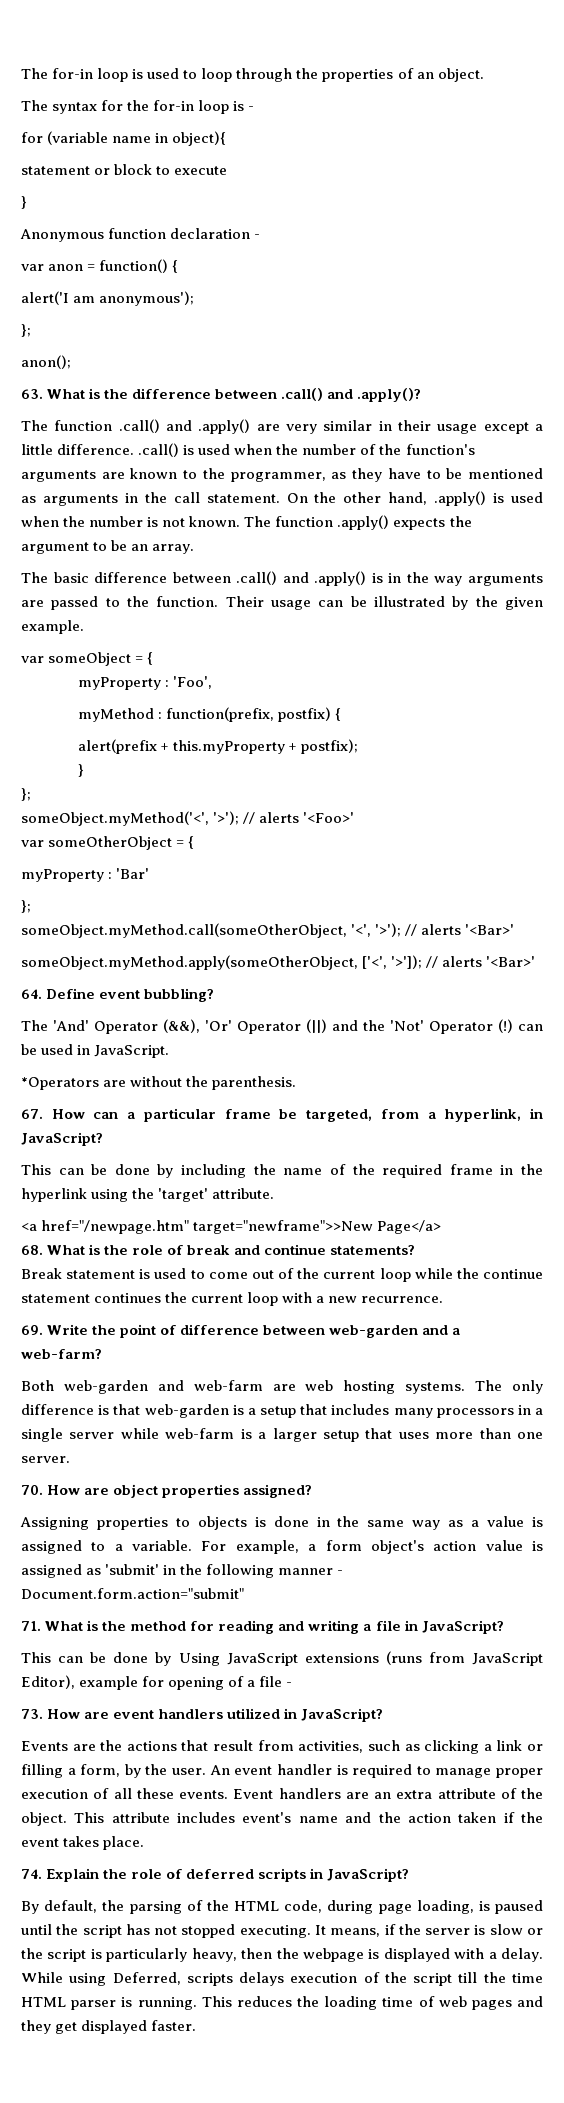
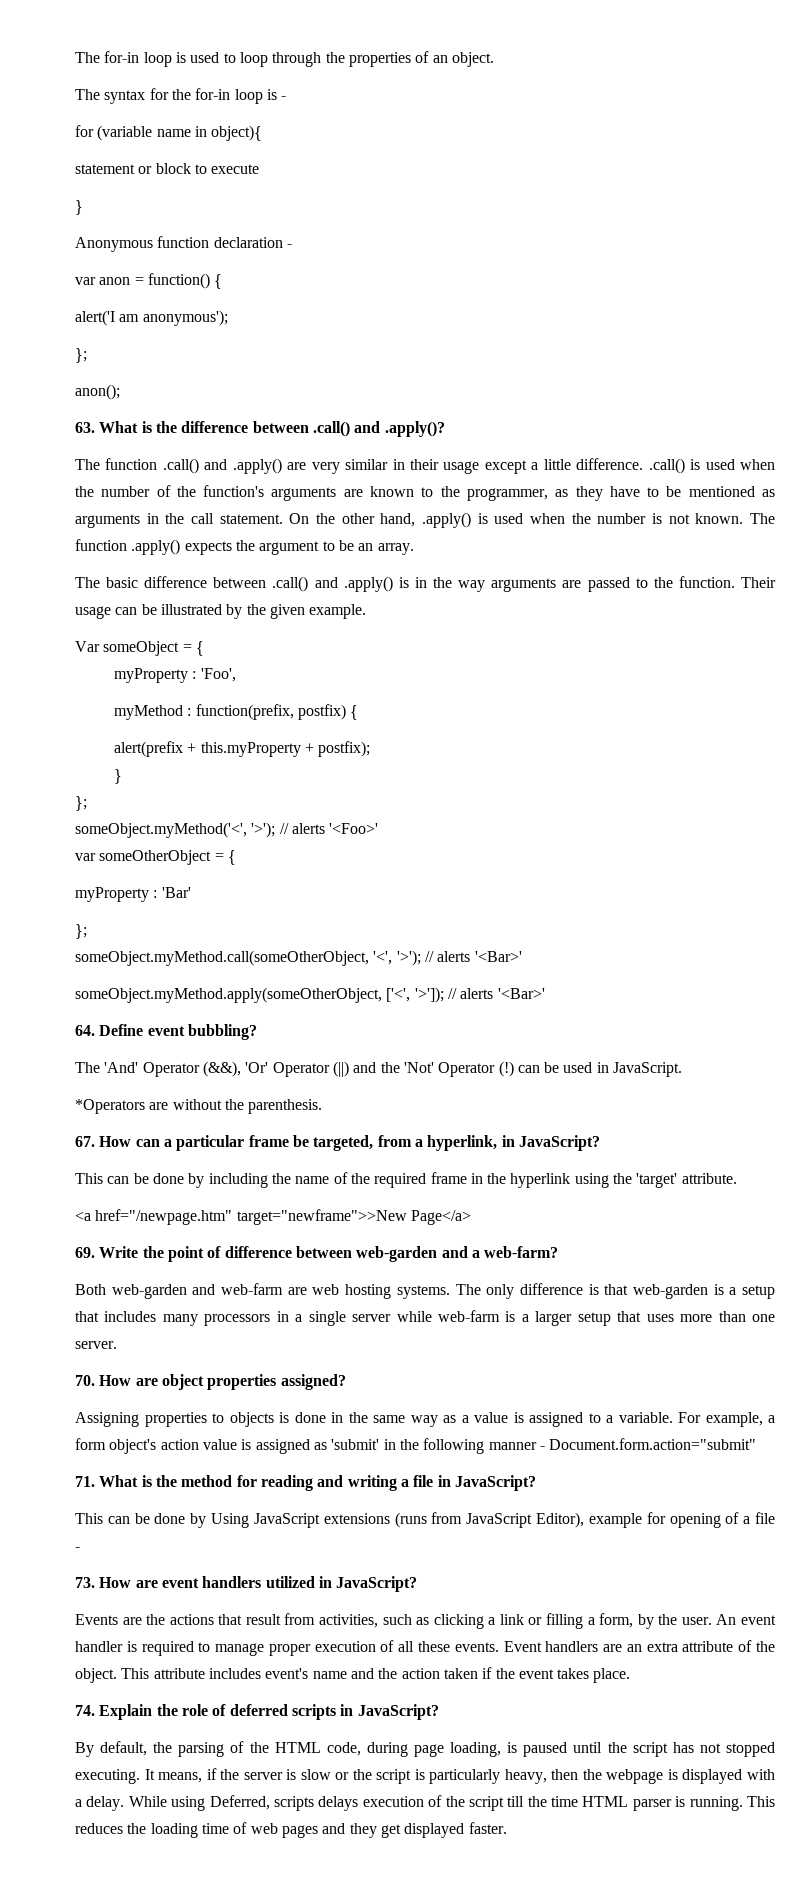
[21,656,44,663] var -> [75,641,100,652] Var
[21,1244,416,1255] [21,1268,543,1282] [21,1292,444,1306] // 68. What is the role of break and continue statements? // Break statement is used to come out of the current loop while the continue statement continues the current loop with a new recurrence. -> (471, 1217) none

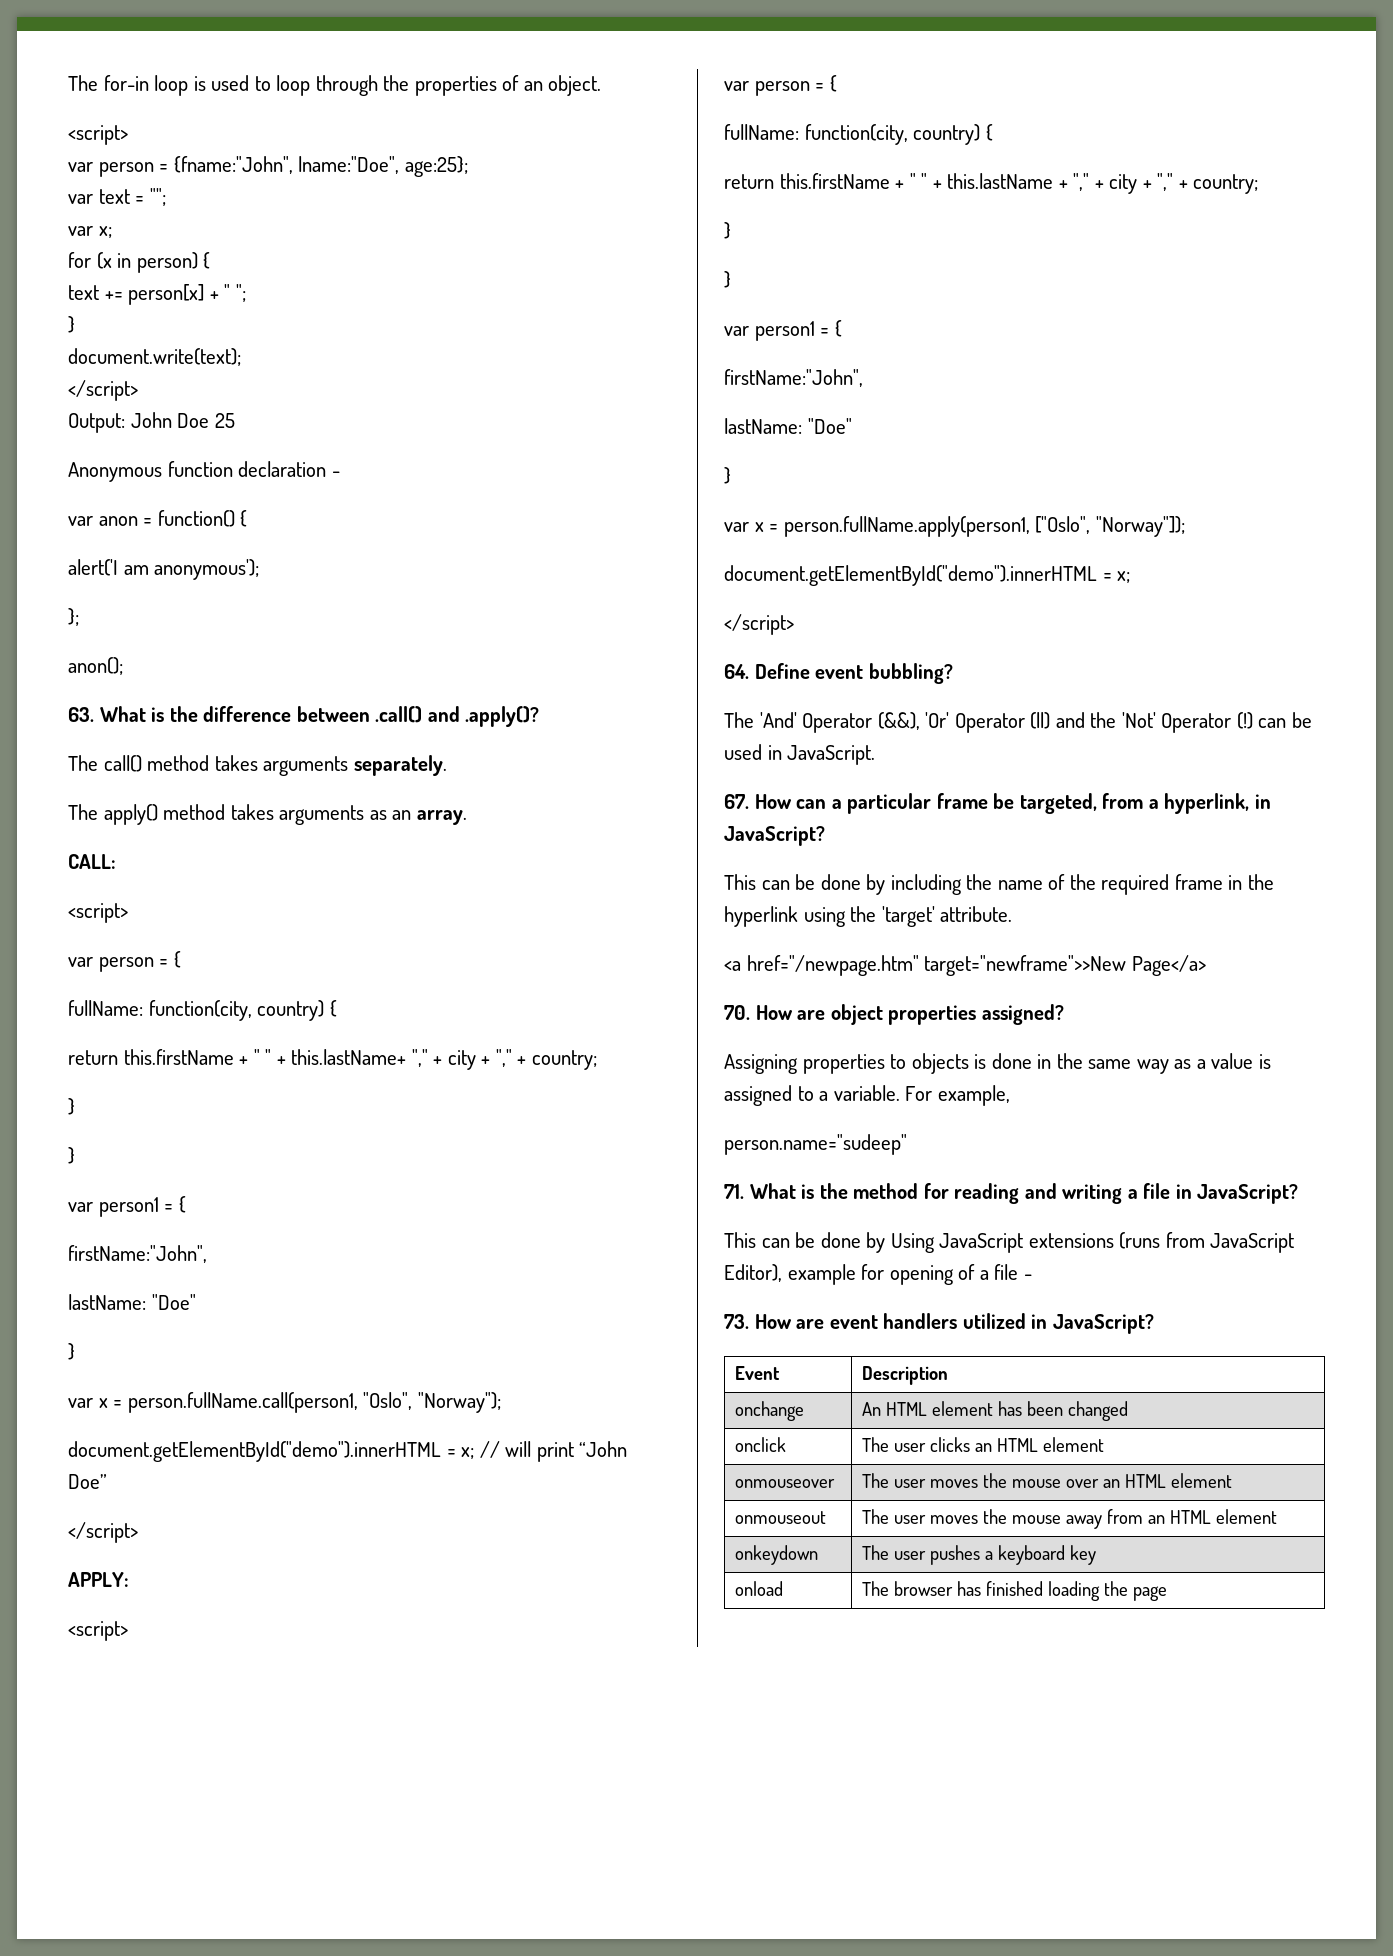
[75,88,287,104] [75,125,263,141] [75,163,260,174] [75,200,83,215] The syntax for the for-in loop is - // for (variable name in object){ // statement or block to execute // } -> [68,125,128,145] [68,156,468,177] [68,188,166,206] [68,226,112,238] [68,252,211,273] [68,284,246,305] [68,316,75,333] [68,348,241,366] [68,380,138,401] [68,412,235,433] <script> // var person = {fname:"John", lname:"Doe", age:25}; // var text = ""; // var x; // for (x in person) { // text += person[x] + " "; // } // document.write(text); // </script> // Output: John Doe 25
[105,458,776,474] [75,485,775,501] [75,512,775,528] [75,539,414,555] [75,576,777,592] [75,604,367,619] [75,641,204,656] [114,668,236,683] [114,704,359,720] [114,741,371,757] [114,769,123,784] [75,796,87,811] [75,822,379,838] [75,850,236,865] [75,887,191,902] [75,924,87,939] [75,950,522,966] [75,987,545,1003] function .call() and .apply() are very similar in their usage except a little difference. .call() is used when the number of the function's arguments are known to the programmer, as they have to be mentioned as arguments in the call statement. On the other hand, .apply() is used when the number is not known. The function .apply() expects the argument to be an array. // The basic difference between .call() and .apply() is in the way arguments are passed to the function. Their usage can be illustrated by the given example. // Var someObject = { // myProperty : 'Foo', // myMethod : function(prefix, postfix) { // alert(prefix + this.myProperty + postfix); // } // }; // someObject.myMethod('<', '>'); // alerts '<Foo>' // var someOtherObject = { // myProperty : 'Bar' // }; // someObject.myMethod.call(someOtherObject, '<', '>'); // alerts '<Bar>' // someObject.myMethod.apply(someOtherObject, ['<', '>']); // alerts '<Bar>' -> [103,755,447,776] [68,804,467,825] [68,854,116,869] [68,903,128,923] [68,951,181,972] [68,1000,337,1021] [68,1049,597,1070] [68,1098,75,1115] [68,1147,75,1164] [68,1196,186,1217] [68,1245,207,1263] [68,1294,196,1310] [68,1343,75,1360] [68,1392,501,1413] [68,1441,628,1462] [68,1474,107,1489] [68,1522,138,1543] [68,1572,129,1587] [68,1621,128,1641] [724,75,837,96] [724,124,993,145] [724,173,1259,194] [724,222,731,239] [724,271,731,288] [724,320,842,341] [724,369,863,387] [724,418,852,434] [724,467,731,484] [724,516,1185,537] [724,565,1131,586] [724,614,794,635] call() method takes arguments separately. // The apply() method takes arguments as an array. // CALL: // <script> // var person = { // fullName: function(city, country) { // return this.firstName + " " + this.lastName+ "," + city + "," + country; // } // } // var person1 = { // firstName:"John", // lastName: "Doe" // } // var x = person.fullName.call(person1, "Oslo", "Norway"); // document.getElementById("demo").innerHTML = x; // will print “John Doe” // </script> // APPLY: // <script> // var person = { // fullName: function(city, country) { // return this.firstName + " " + this.lastName + "," + city + "," + country; // } // } // var person1 = { // firstName:"John", // lastName: "Doe" // } // var x = person.fullName.apply(person1, ["Oslo", "Norway"]); // document.getElementById("demo").innerHTML = x; // </script>
[75,1099,323,1114] // *Operators are without the parenthesis. -> (876, 755) none
[75,1246,559,1262] [75,1283,775,1299] [75,1310,776,1326] [75,1341,117,1349] // 69. Write the point of difference between web-garden and a web-farm? // Both web-garden and web-farm are web hosting systems. The only difference is that web-garden is a setup that includes many processors in a single server while web-farm is a larger setup that uses more than one server. -> (1206, 965) none
[768,1415,775,1423] [75,1438,757,1454] a form object's action value is assigned as 'submit' in the following manner - Document.form.action="submit" -> [724,1134,907,1155] // person.name="sudeep"
[75,1613,776,1629] [75,1640,776,1656] [75,1667,631,1683] [75,1704,439,1720] [75,1741,775,1757] [75,1768,775,1784] [75,1795,776,1811] [75,1822,507,1838] // Events are the actions that result from activities, such as clicking a link or filling a form, by the user. An event handler is required to manage proper execution of all these events. Event handlers are an extra attribute of the object. This attribute includes event's name and the action taken if the event takes place. // 74. Explain the role of deferred scripts in JavaScript? // By default, the parsing of the HTML code, during page loading, is paused until the script has not stopped executing. It means, if the server is slow or the script is particularly heavy, then the webpage is displayed with a delay. While using Deferred, scripts delays execution of the script till the time HTML parser is running. This reduces the loading time of web pages and they get displayed faster. -> [735,1366,781,1380] [862,1366,949,1385] [735,1401,805,1421] [862,1401,1129,1421] [735,1437,787,1452] [862,1437,1105,1452] [735,1479,836,1488] [862,1473,1233,1488] [735,1511,827,1524] [862,1509,1278,1529] [735,1545,819,1565] [862,1545,1097,1565] [735,1581,784,1596] [862,1581,1168,1601] // Event | Description // onchange | An HTML element has been changed // onclick | The user clicks an HTML element // onmouseover | The user moves the mouse over an HTML element // onmouseout | The user moves the mouse away from an HTML element // onkeydown | The user pushes a keyboard key // onload | The browser has finished loading the page

